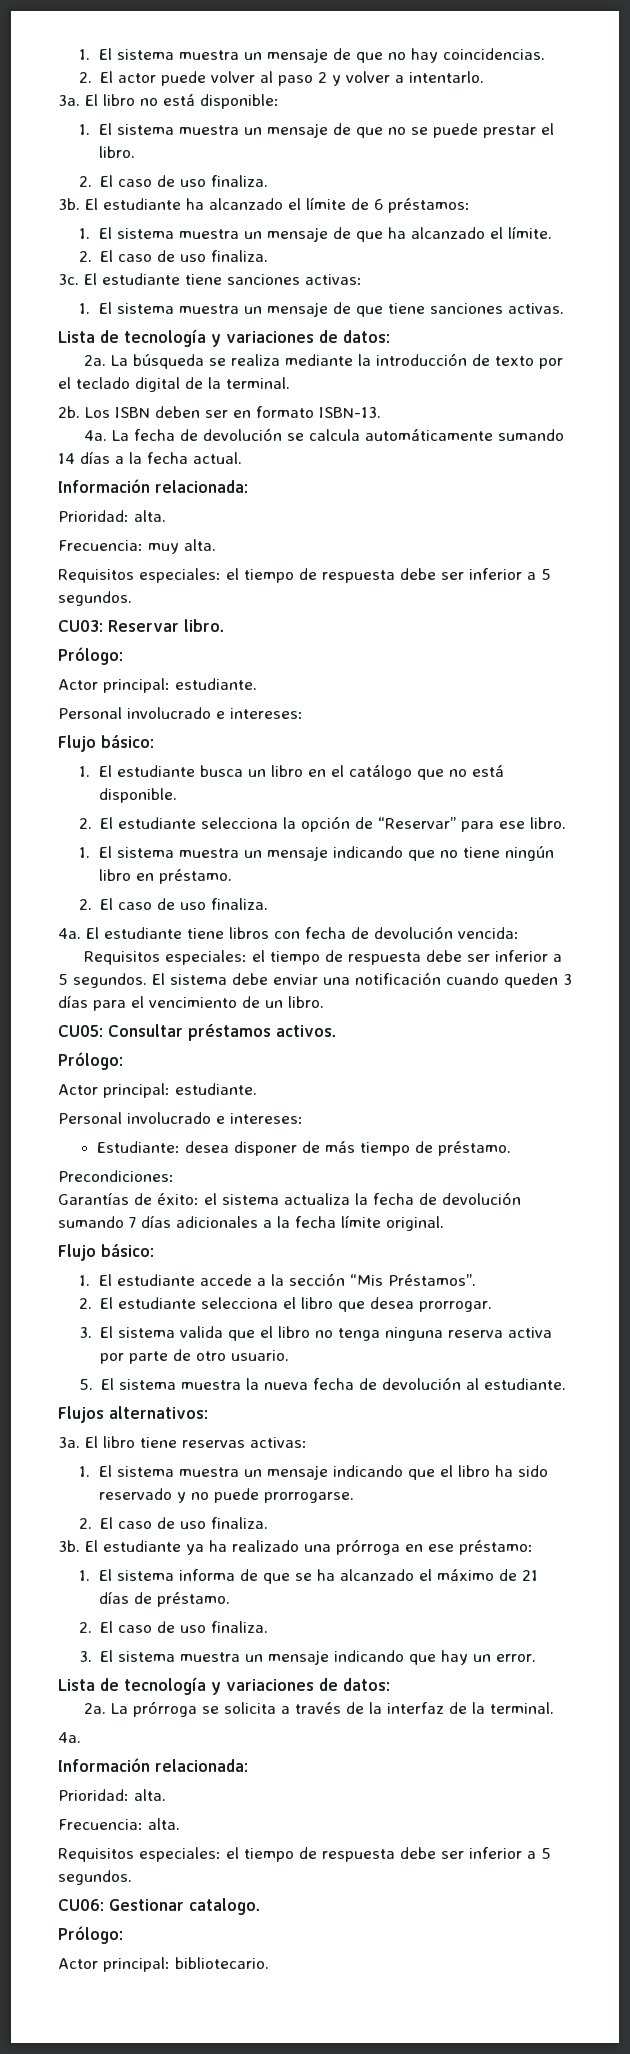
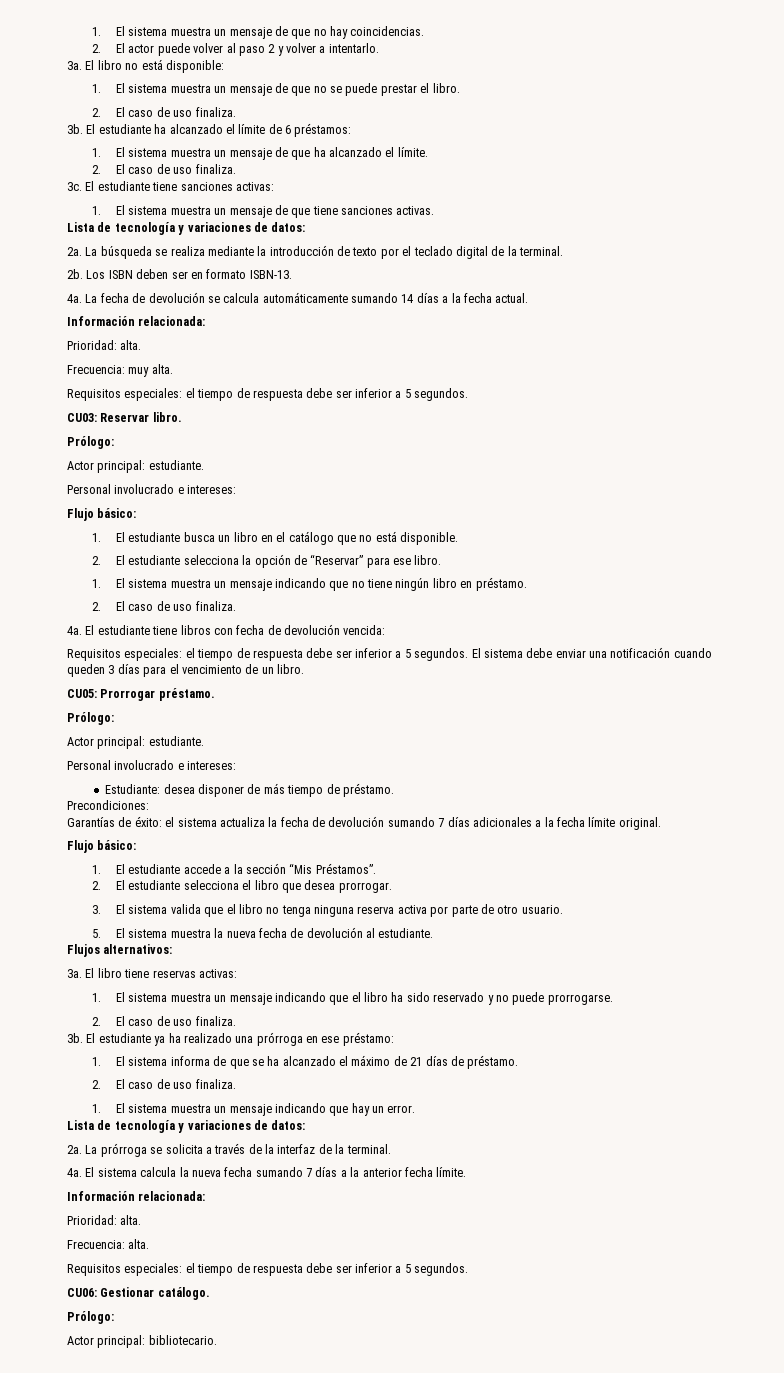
[108,1024,337,1041] Consultar préstamos activos. -> [100,688,215,701] Prorrogar préstamo.
[78,1651,92,1662] 3. -> [91,1104,101,1113] 1.
(81, 1737) none -> [85,1167,467,1177] El sistema calcula la nueva fecha sumando 7 días a la anterior fecha límite.
[189,1898,261,1915] catalogo. -> [157,1287,210,1300] catálogo.

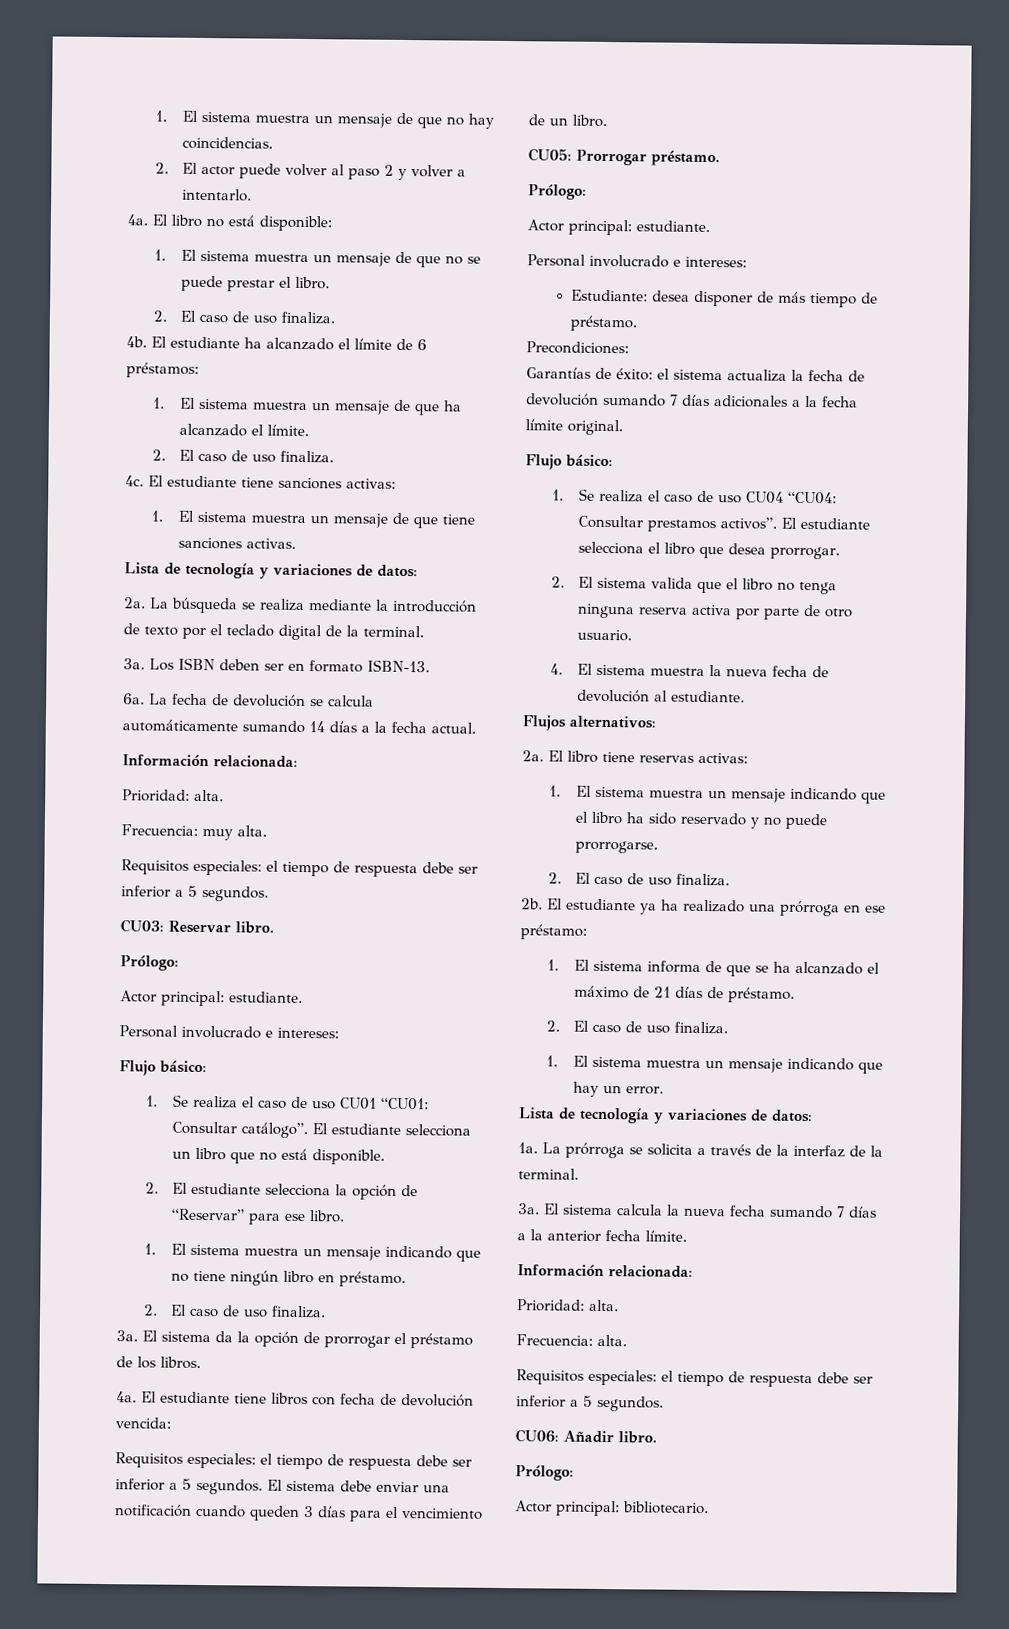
[67,61,82,70] 3a. -> [127,214,148,226] 4a.
[67,124,83,134] 3b. -> [126,336,147,348] 4b.
[67,182,82,191] 3c. -> [125,475,144,487] 4c.
[67,269,83,279] 2b. -> [123,658,145,670] 3a.
[67,294,82,303] 4a. -> [123,693,145,705] 6a.
[116,532,215,542] El estudiante busca -> [173,1094,430,1111] [172,1121,472,1139] Se realiza el caso de uso CU01 “CU01: Consultar catálogo”. El estudiante selecciona
[260,531,334,545] en el catálogo -> (227, 1154) none
(236, 606) none -> [116,1330,473,1349] [116,1356,201,1370] // 3a. El sistema da la opción de prorrogar el préstamo de los libros.
[116,863,376,874] [91,881,101,890] El estudiante accede a la sección “Mis Préstamos”. // 2. -> [579,488,838,505] [578,515,778,533] Se realiza el caso de uso CU04 “CU04: Consultar prestamos activos”.
[91,905,101,914] 3. -> [551,576,566,588] 2.
[91,929,101,938] 5. -> [550,663,564,675] 4.
[67,969,82,978] 3a. -> [522,750,544,762] 2a.
[67,1033,83,1043] 3b. -> [521,898,543,910] 2b.
[67,1145,82,1154] 2a. -> [518,1142,538,1154] 1a.
[67,1168,82,1177] 4a. -> [518,1203,540,1215] 3a.
[100,1287,210,1300] Gestionar catálogo. -> [563,1430,657,1444] Añadir libro.

